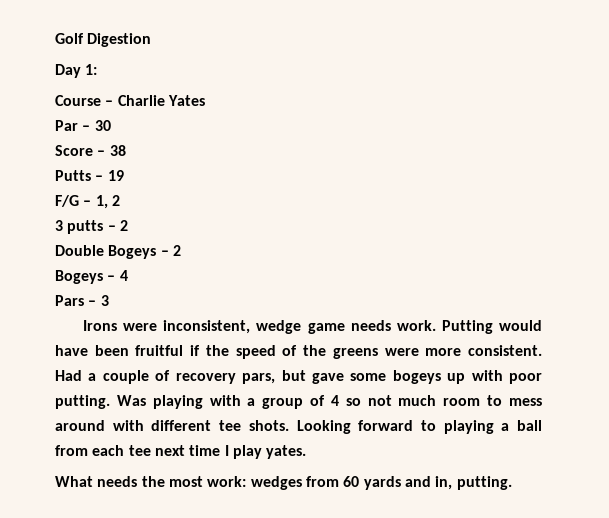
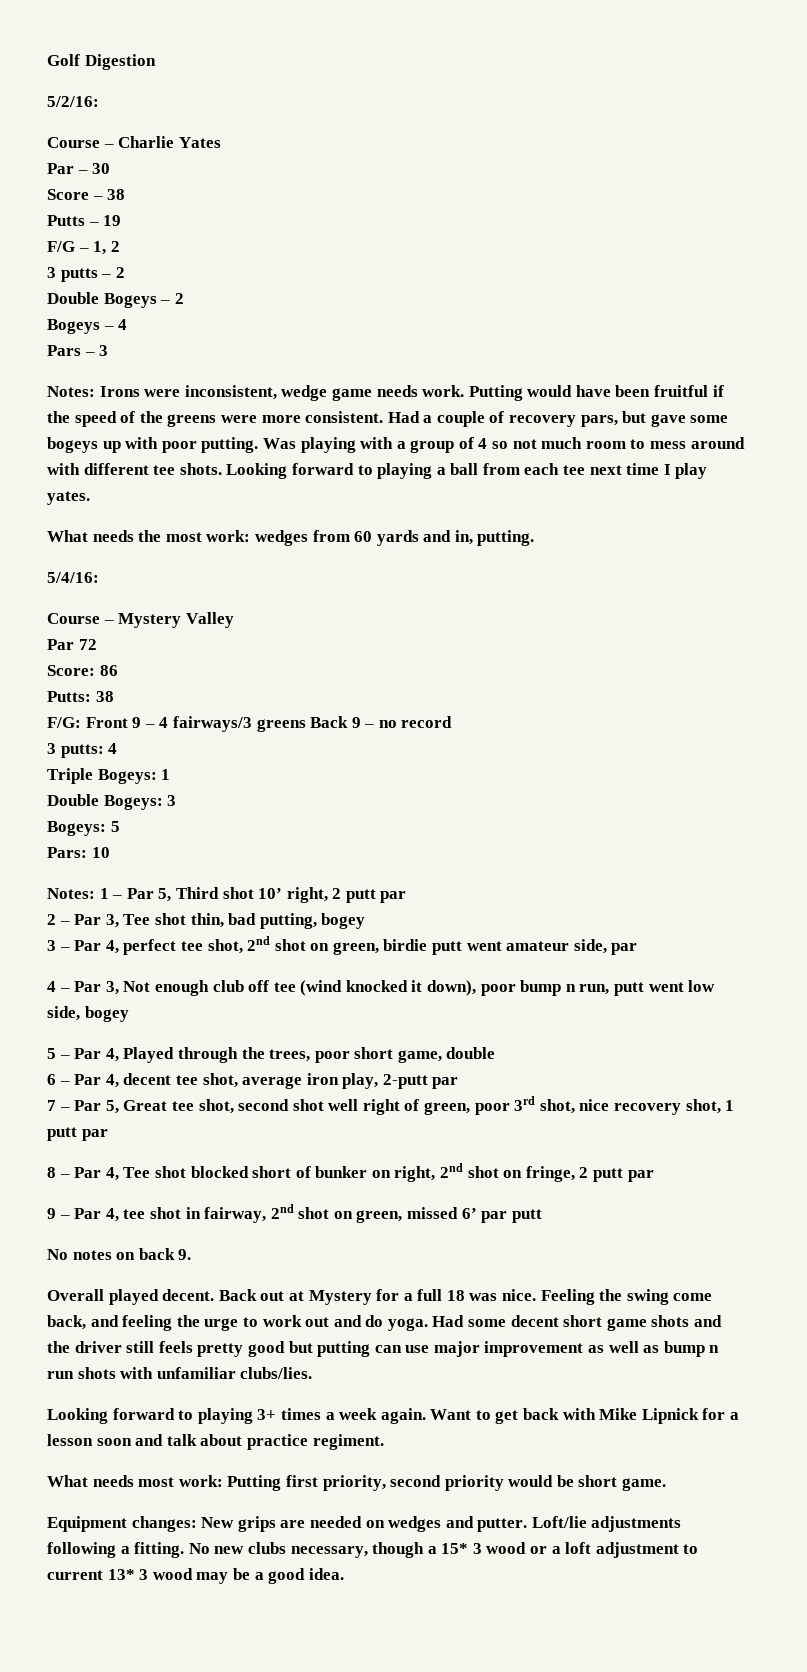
[55,64,98,78] Day 1: -> [47,96,99,107] 5/2/16:
(109, 300) none -> [47,386,95,397] Notes:
(512, 483) none -> [47,572,99,583] [47,612,234,628] [47,639,97,650] [47,665,118,676] [47,691,114,702] [47,716,453,732] [47,743,118,758] [47,768,171,784] [47,794,177,810] [47,821,120,836] [47,847,110,858] [47,887,407,903] [47,913,366,929] [47,936,638,955] [47,980,716,996] [47,1006,129,1022] [47,1047,496,1063] [47,1073,459,1089] [47,1096,735,1115] [47,1127,108,1141] [47,1163,654,1182] [47,1204,542,1223] [47,1248,192,1260] [47,1289,713,1305] [47,1315,723,1331] [47,1341,720,1357] [47,1367,313,1379] [47,1408,740,1424] [47,1434,384,1450] [47,1475,667,1491] [47,1516,682,1532] [47,1542,699,1558] [47,1568,344,1584] // 5/4/16: // Course – Mystery Valley // Par 72 // Score: 86 // Putts: 38 // F/G: Front 9 – 4 fairways/3 greens Back 9 – no record // 3 putts: 4 // Triple Bogeys: 1 // Double Bogeys: 3 // Bogeys: 5 // Pars: 10 // Notes: 1 – Par 5, Third shot 10’ right, 2 putt par // 2 – Par 3, Tee shot thin, bad putting, bogey // 3 – Par 4, perfect tee shot, 2nd shot on green, birdie putt went amateur side, par // 4 – Par 3, Not enough club off tee (wind knocked it down), poor bump n run, putt went low side, bogey // 5 – Par 4, Played through the trees, poor short game, double // 6 – Par 4, decent tee shot, average iron play, 2-putt par // 7 – Par 5, Great tee shot, second shot well right of green, poor 3rd shot, nice recovery shot, 1 putt par // 8 – Par 4, Tee shot blocked short of bunker on right, 2nd shot on fringe, 2 putt par // 9 – Par 4, tee shot in fairway, 2nd shot on green, missed 6’ par putt // No notes on back 9. // Overall played decent. Back out at Mystery for a full 18 was nice. Feeling the swing come back, and feeling the urge to work out and do yoga. Had some decent short game shots and the driver still feels pretty good but putting can use major improvement as well as bump n run shots with unfamiliar clubs/lies. // Looking forward to playing 3+ times a week again. Want to get back with Mike Lipnick for a lesson soon and talk about practice regiment. // What needs most work: Putting first priority, second priority would be short game. // Equipment changes: New grips are needed on wedges and putter. Loft/lie adjustments following a fitting. No new clubs necessary, though a 15* 3 wood or a loft adjustment to current 13* 3 wood may be a good idea.

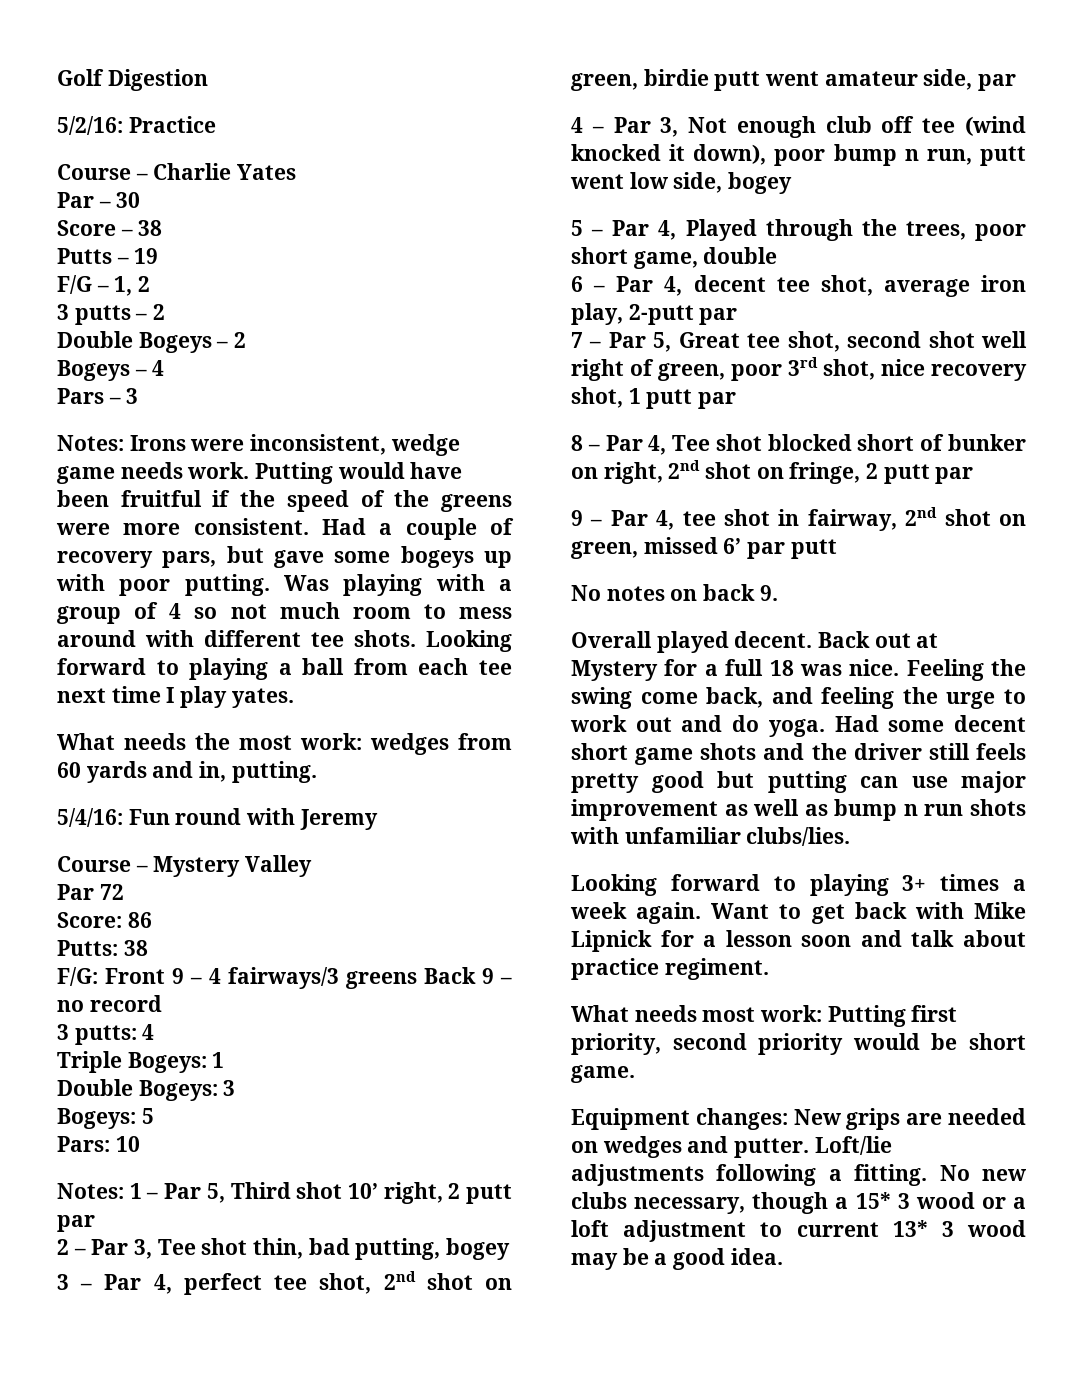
(99, 101) none -> [128,116,216,133] Practice
(99, 577) none -> [128,808,378,830] Fun round with Jeremy

